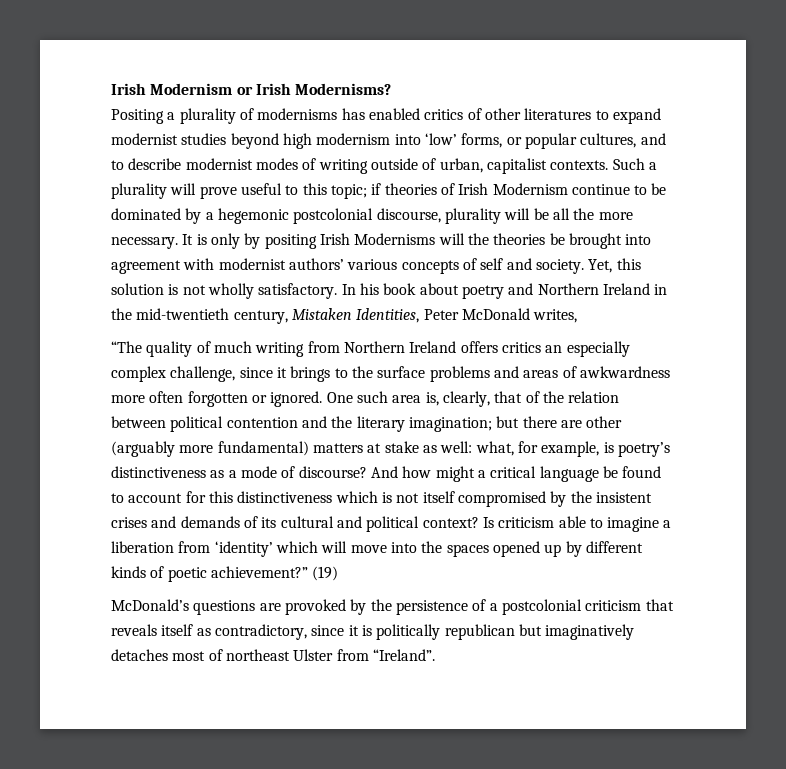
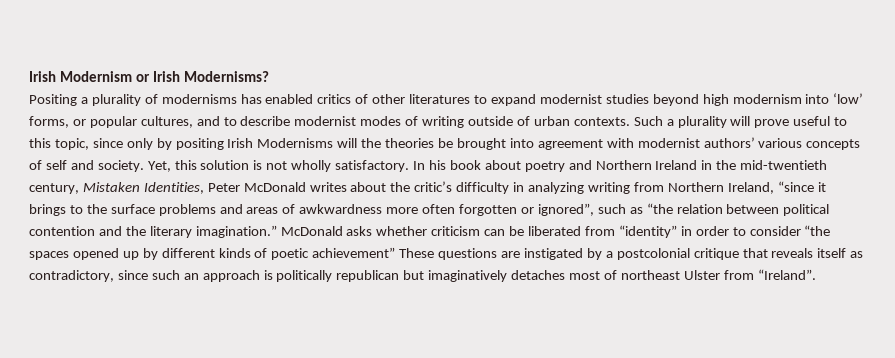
[439,158,547,174] urban, capitalist -> [533,116,570,126] urban
[330,183,667,199] [111,208,633,224] [111,234,207,249] topic; if theories of Irish Modernism continue to be dominated by a hegemonic postcolonial discourse, plurality will be all the more necessary. It is -> [54,138,123,150] topic, since
[533,309,578,323] [111,341,630,357] [111,366,273,382] writes, // “The quality of much writing from Northern Ireland offers critics an especially complex challenge, since -> [309,181,814,194] writes about the critic’s difficulty in analyzing writing from Northern Ireland, “since
[270,391,564,407] ignored. One such area is, clearly, that of the -> [537,203,673,216] ignored”, such as “the
[408,416,623,432] [111,441,670,457] [111,466,662,482] [111,491,652,507] [111,516,672,532] [111,541,443,557] imagination; but there are other (arguably more fundamental) matters at stake as well: what, for example, is poetry’s distinctiveness as a mode of discourse? And how might a critical language be found to account for this distinctiveness which is not itself compromised by the insistent crises and demands of its cultural and political context? Is criticism able to imagine a liberation from ‘identity’ which will move into the -> [195,225,831,238] imagination.” McDonald asks whether criticism can be liberated from “identity” in order to consider “the
[210,566,339,581] [111,599,487,615] achievement?” (19) // McDonald’s questions are provoked by the persistence of -> [312,247,602,260] achievement” These questions are instigated by
[585,600,642,611] criticism -> [693,248,739,260] critique
[348,625,359,636] it -> [151,270,260,282] such an approach

